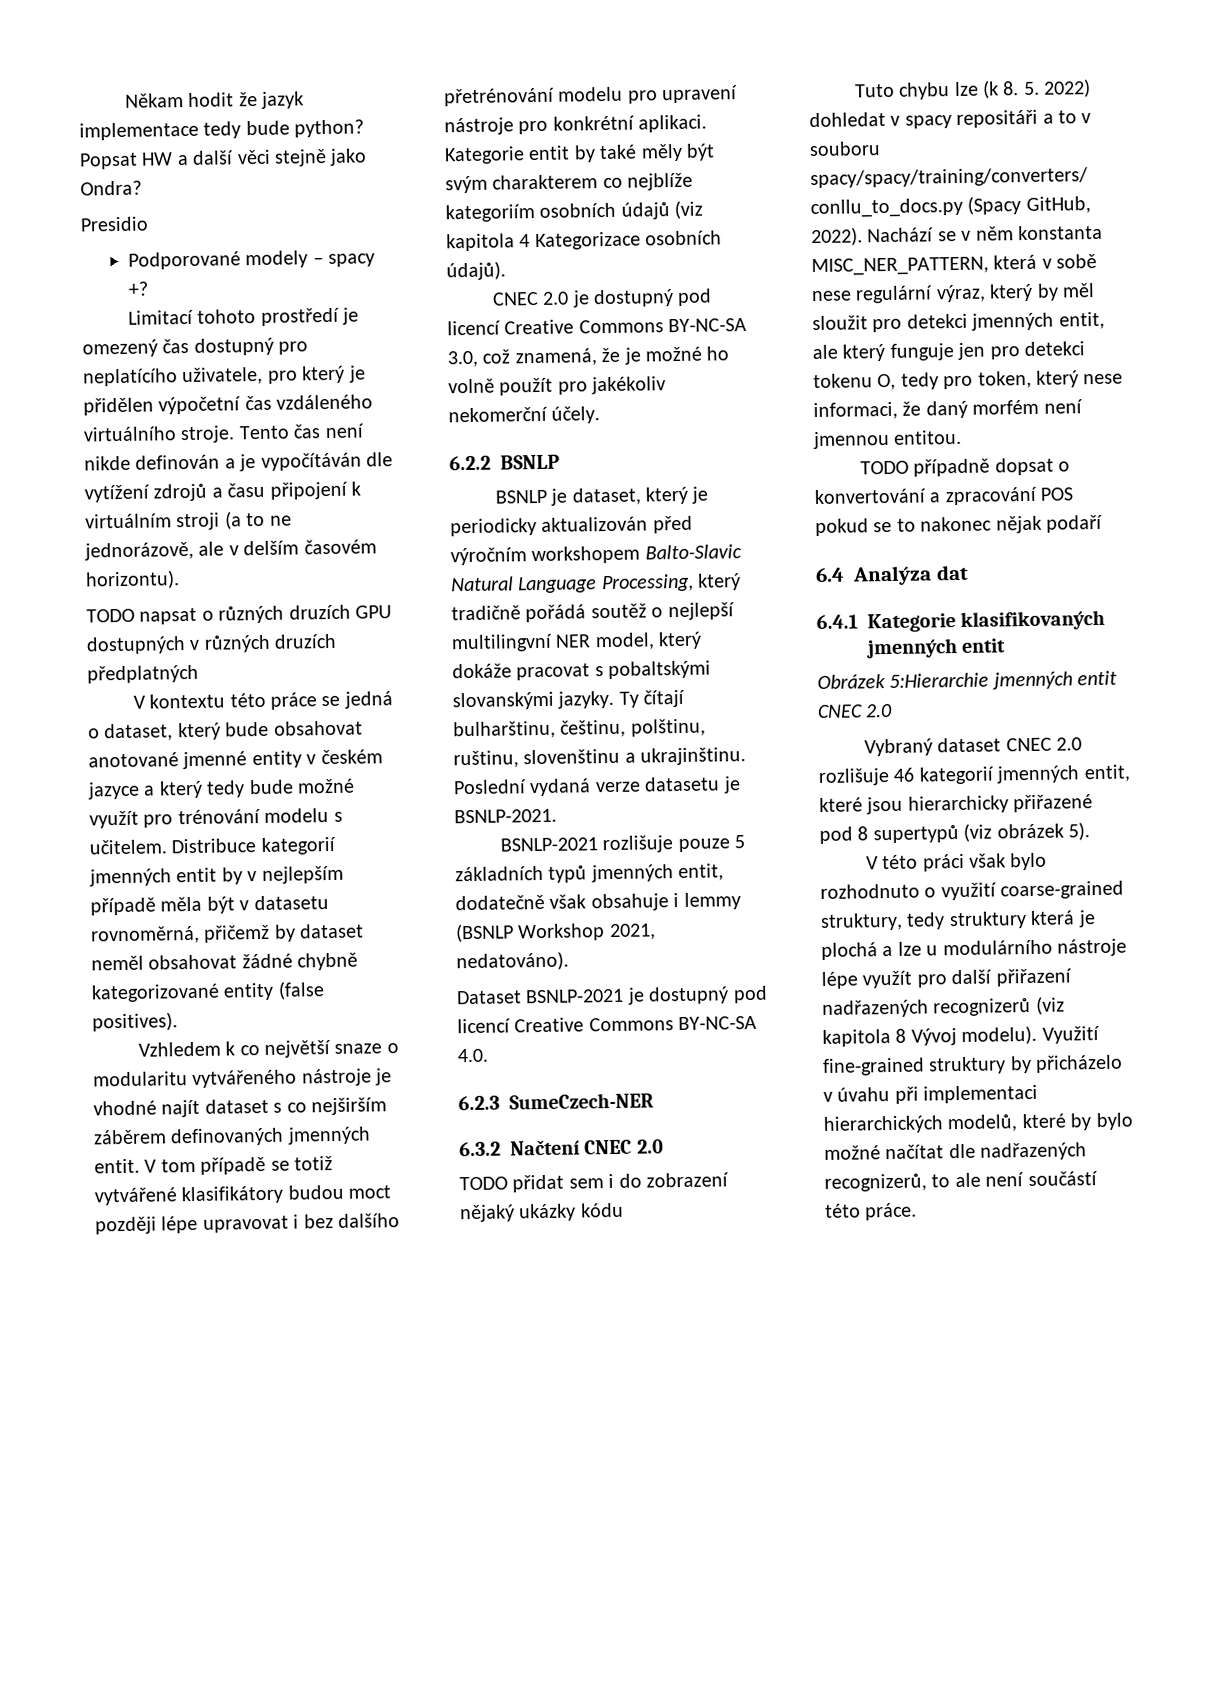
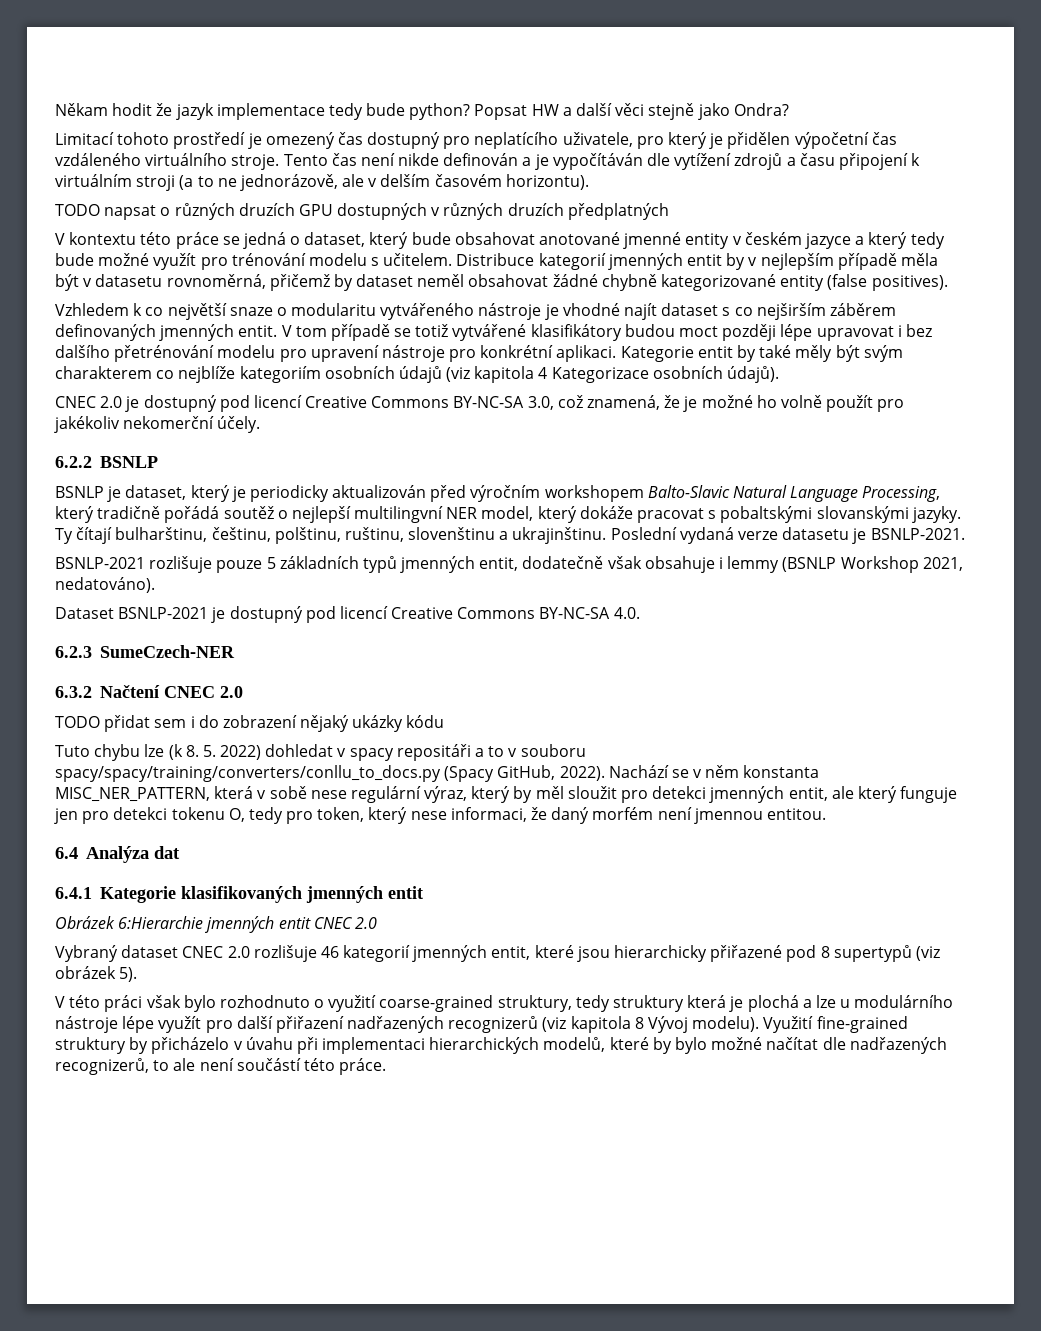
[80,216,149,232] [127,250,376,270] [127,281,148,296] // Presidio // Podporované modely – spacy +? -> (789, 109) none
[859,457,1070,477] [814,486,1074,506] [815,514,1103,537] // TODO případně dopsat o konvertování a zpracování POS pokud se to nakonec nějak podaří -> (826, 814) none
[889,672,990,688] 5:Hierarchie -> [118,916,204,929] 6:Hierarchie

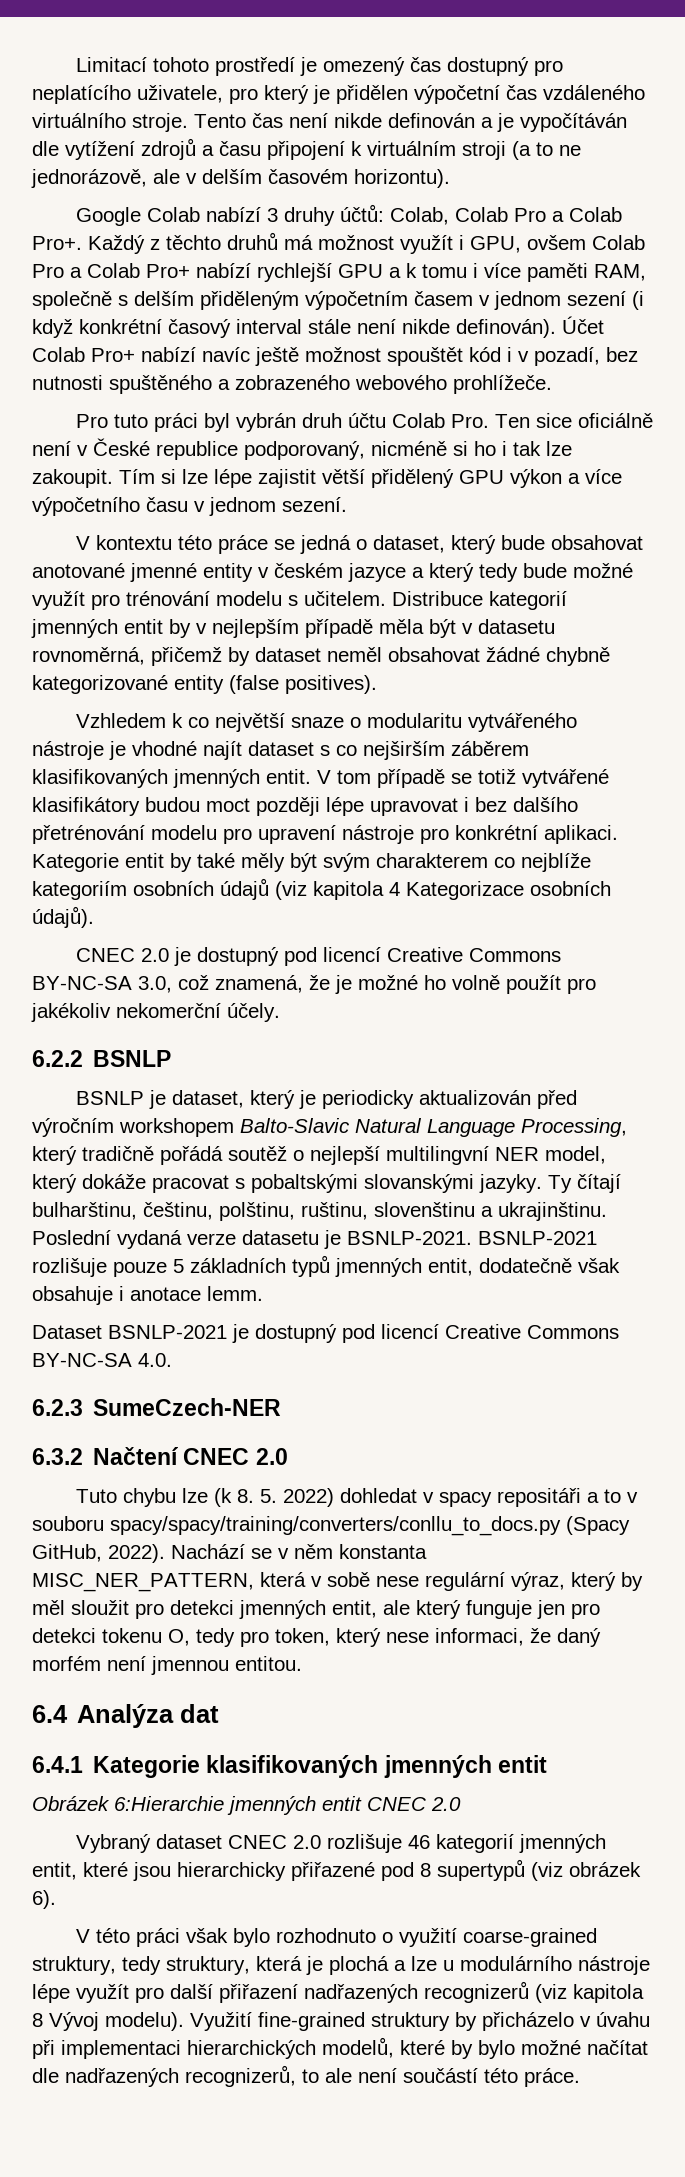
[55,103,789,120] Někam hodit že jazyk implementace tedy bude python? Popsat HW a další věci stejně jako Ondra? // -> (75, 64) none
[55,203,669,220] TODO napsat o různých druzích GPU dostupných v různých druzích předplatných -> [75,204,622,226] [32,232,645,254] [32,263,646,282] [32,291,644,310] [32,316,604,338] [32,347,638,366] [32,375,552,394] [75,413,653,432] [32,438,572,460] [32,469,622,488] [32,497,347,516] Google Colab nabízí 3 druhy účtů: Colab, Colab Pro a Colab Pro+. Každý z těchto druhů má možnost využít i GPU, ovšem Colab Pro a Colab Pro+ nabízí rychlejší GPU a k tomu i více paměti RAM, společně s delším přiděleným výpočetním časem v jednom sezení (i když konkrétní časový interval stále není nikde definován). Účet Colab Pro+ nabízí navíc ještě možnost spouštět kód i v pozadí, bez nutnosti spuštěného a zobrazeného webového prohlížeče. // Pro tuto práci byl vybrán druh účtu Colab Pro. Ten sice oficiálně není v České republice podporovaný, nicméně si ho i tak lze zakoupit. Tím si lze lépe zajistit větší přidělený GPU výkon a více výpočetního času v jednom sezení.
[55,324,156,341] definovaných -> [32,769,168,788] klasifikovaných
(965, 534) // -> (472, 1238) none
[727,556,963,573] [55,577,155,593] lemmy (BSNLP Workshop 2021, nedatováno). -> [130,1286,263,1301] anotace lemm.
[55,715,445,732] // TODO přidat sem i do zobrazení nějaký ukázky kódu -> (288, 1456) none
[119,967,138,982] 5). -> [32,1890,56,1909] 6).
[613,995,685,1012] struktury -> [166,1956,250,1975] struktury,

